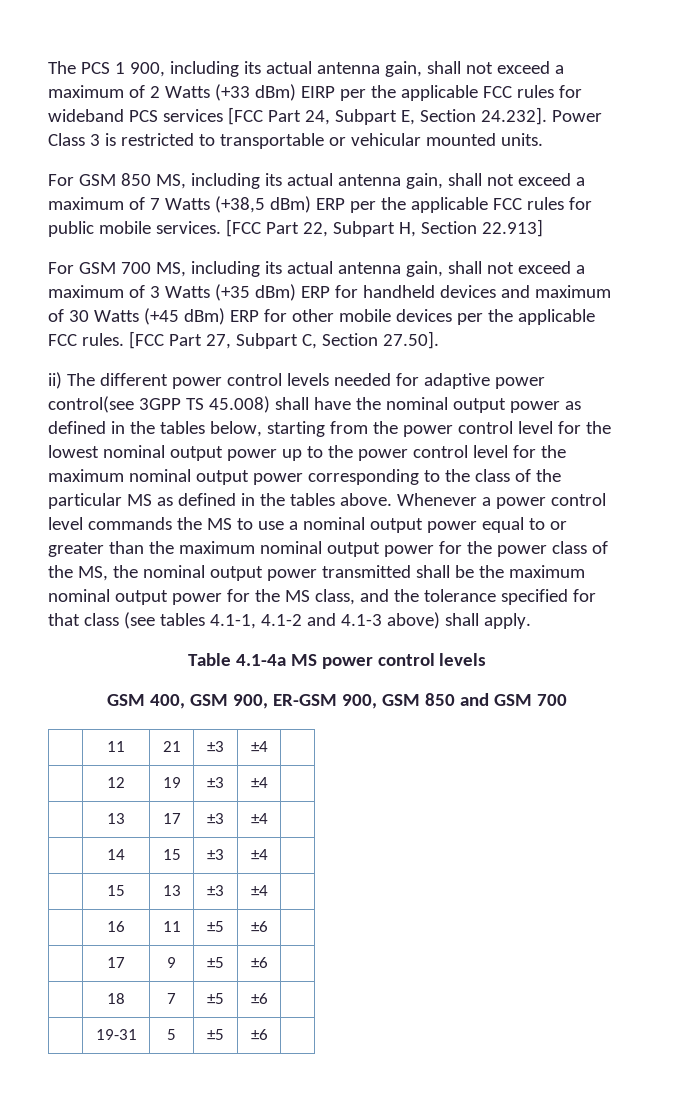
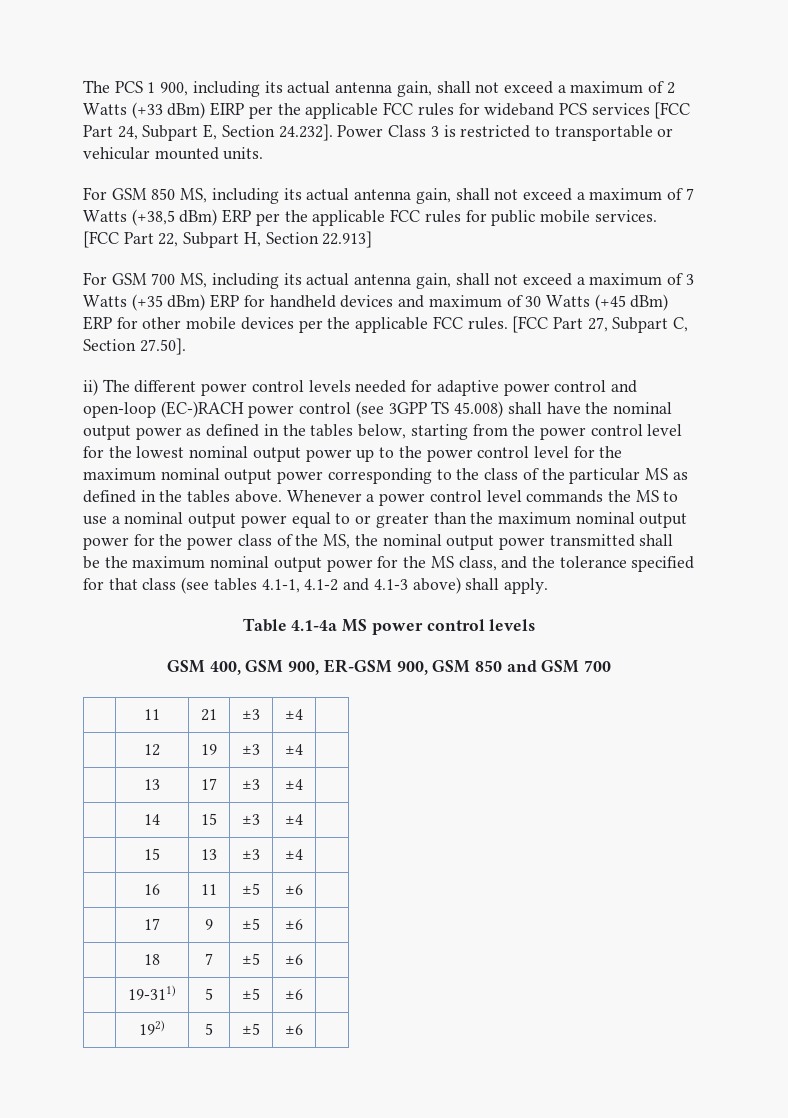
[48,396,134,413] control(see -> [554,380,637,393] [83,401,384,418] control and open-loop (EC-)RACH power control (see
[95,1029,137,1040] [167,1029,176,1040] [207,1029,224,1040] [250,1029,268,1040] 19-31 | 5 | ±5 | ±6 | -> [128,985,176,1000] [205,988,213,1000] [242,988,260,1000] [285,989,303,1000] [139,1020,165,1035] [205,1023,213,1035] [242,1023,260,1035] [285,1024,303,1035] 19-311) | 5 | ±5 | ±6 | // | 192) | 5 | ±5 | ±6 |

